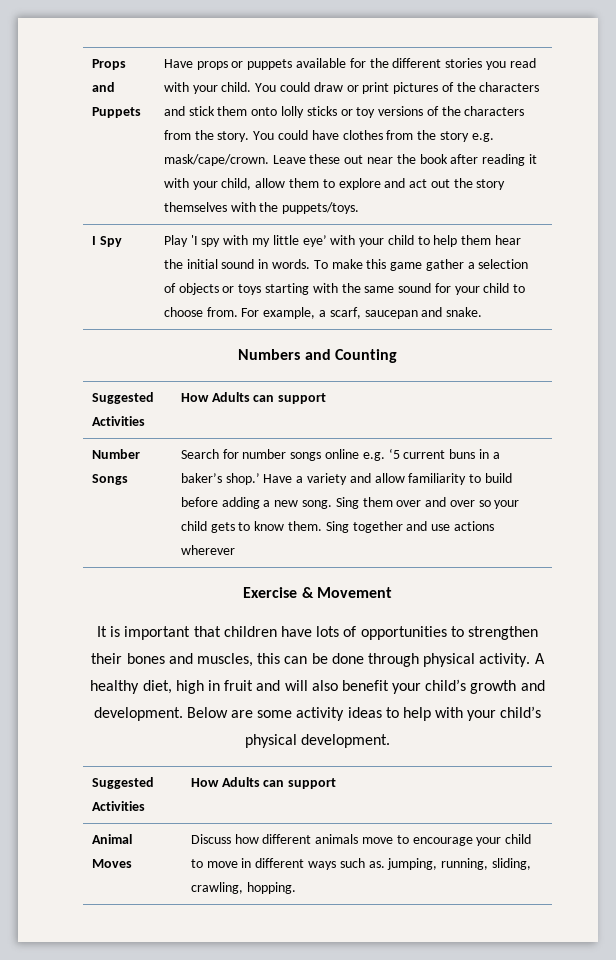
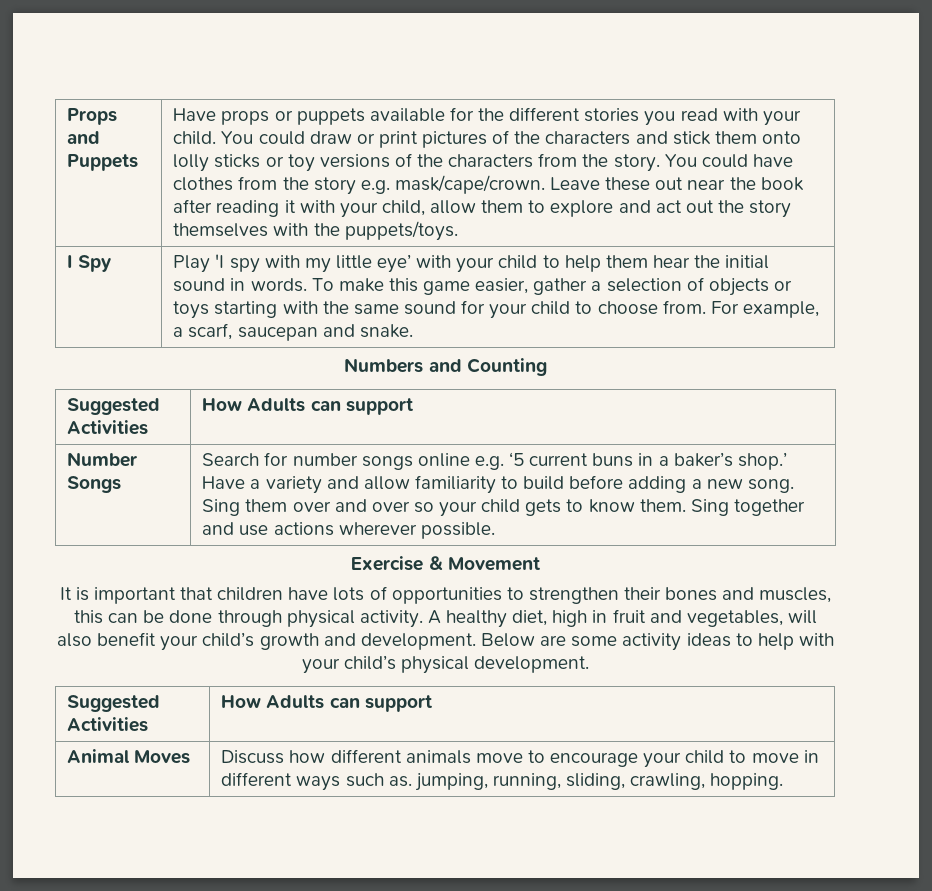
(423, 266) none -> [475,278,529,294] easier,
(235, 550) none -> [420,522,495,539] possible.
(281, 685) none -> [686,610,783,627] vegetables,

